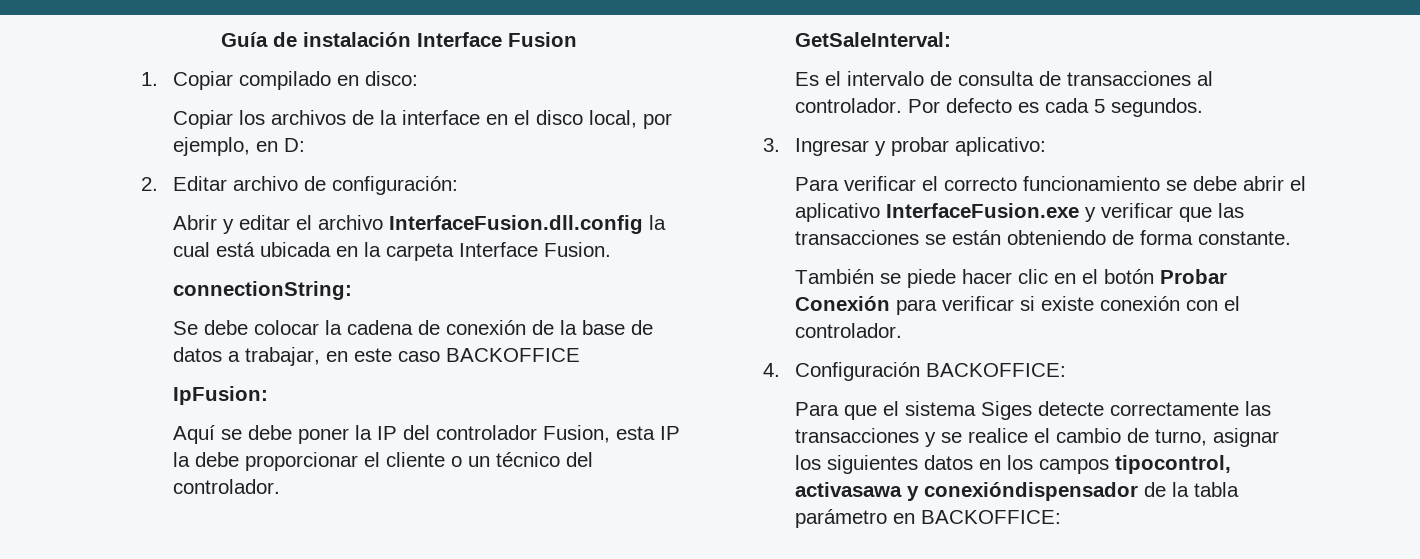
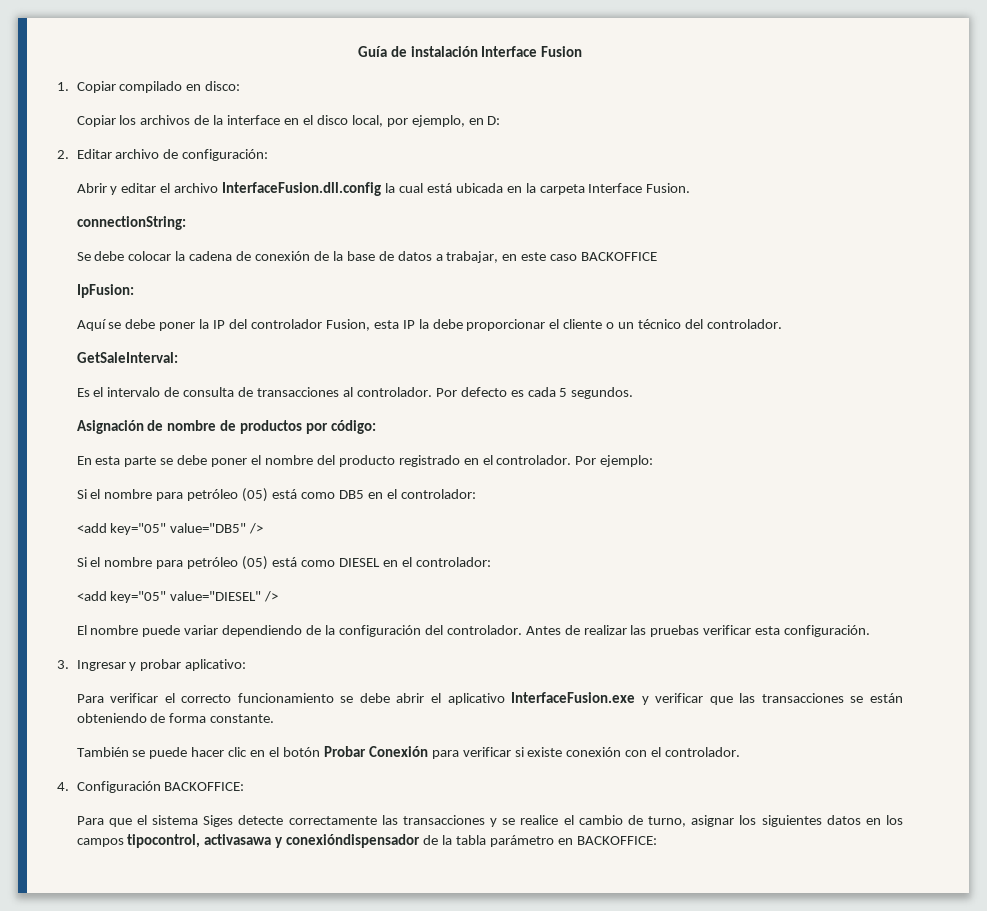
(1203, 107) none -> [76,420,377,434] [76,455,654,467] [76,488,476,502] [76,523,264,535] [76,556,491,570] [76,591,279,603] [76,625,871,637] // Asignación de nombre de productos por código: // En esta parte se debe poner el nombre del producto registrado en el controlador. Por ejemplo: // Si el nombre para petróleo (05) está como DB5 en el controlador: // <add key="05" value="DB5" /> // Si el nombre para petróleo (05) está como DIESEL en el controlador: // <add key="05" value="DIESEL" /> // El nombre puede variar dependiendo de la configuración del controlador. Antes de realizar las pruebas verificar esta configuración.
[906,269,956,288] piede -> [149,747,188,759] puede

